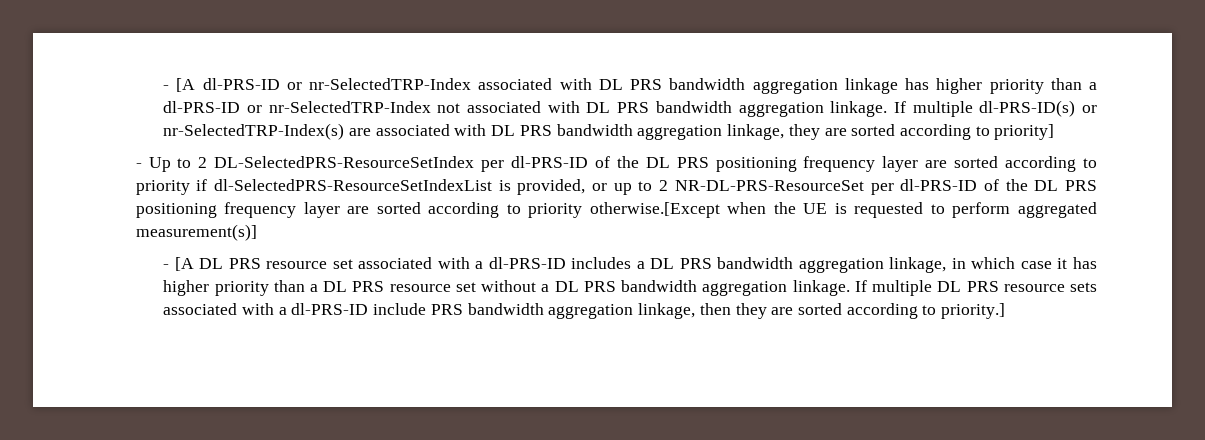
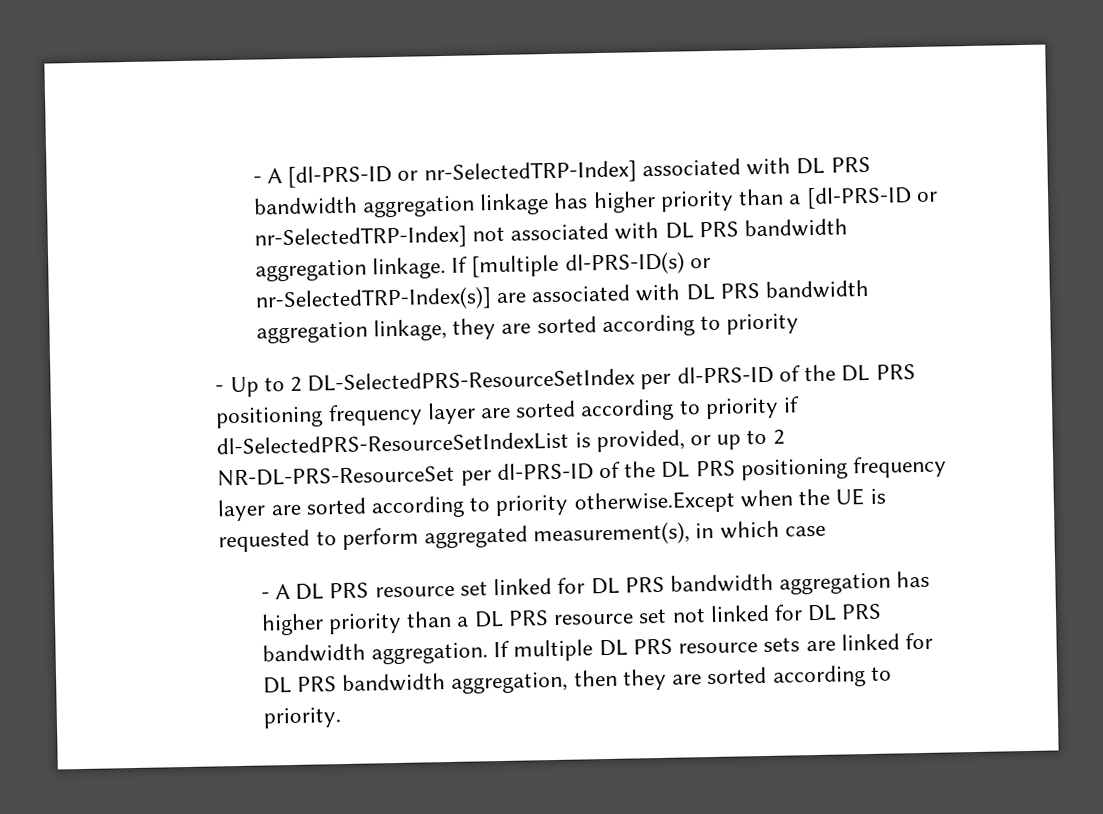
[163,78,472,92] - [A dl-PRS-ID or nr-SelectedTRP-Index -> [252,160,637,188] - A [dl-PRS-ID or nr-SelectedTRP-Index]
[163,101,431,113] dl-PRS-ID or nr-SelectedTRP-Index -> [805,186,938,210] [253,225,467,251] [dl-PRS-ID or nr-SelectedTRP-Index]
[912,101,973,117] multiple -> [471,254,560,278] [multiple
[163,123,345,140] nr-SelectedTRP-Index(s) -> [254,286,492,313] nr-SelectedTRP-Index(s)]
[994,124,1055,140] priority] -> [726,313,800,335] priority
[589,202,720,218] otherwise.[Except -> [573,490,736,515] otherwise.Except
[135,224,257,241] [163,257,1068,273] measurement(s)] // - [A DL PRS resource set associated with a dl-PRS-ID includes a DL PRS bandwidth aggregation linkage, in which case it -> [533,520,826,547] [260,572,892,600] measurement(s), in which case // - A DL PRS resource set linked for DL PRS bandwidth aggregation
[481,280,850,296] without a DL PRS bandwidth aggregation linkage. -> [671,603,883,623] [261,642,489,665] not linked for DL PRS bandwidth aggregation.
[163,303,696,319] associated with a dl-PRS-ID include PRS bandwidth aggregation linkage, -> [805,632,933,652] [262,671,569,694] are linked for DL PRS bandwidth aggregation,
[941,303,1006,319] priority.] -> [262,707,342,729] priority.

